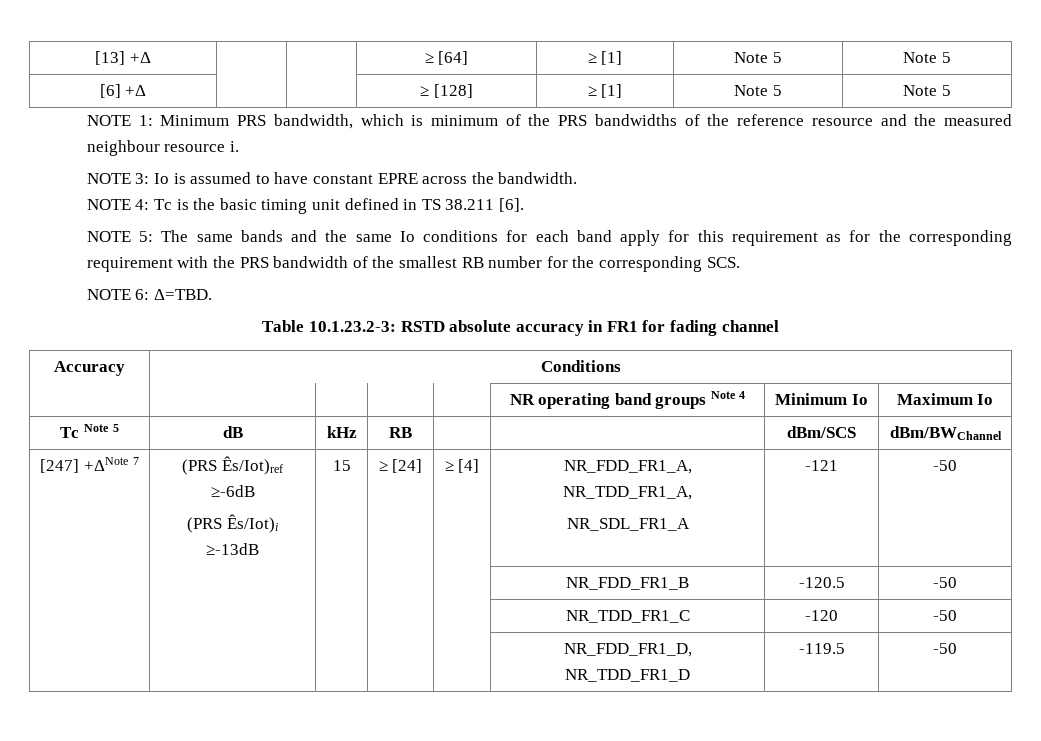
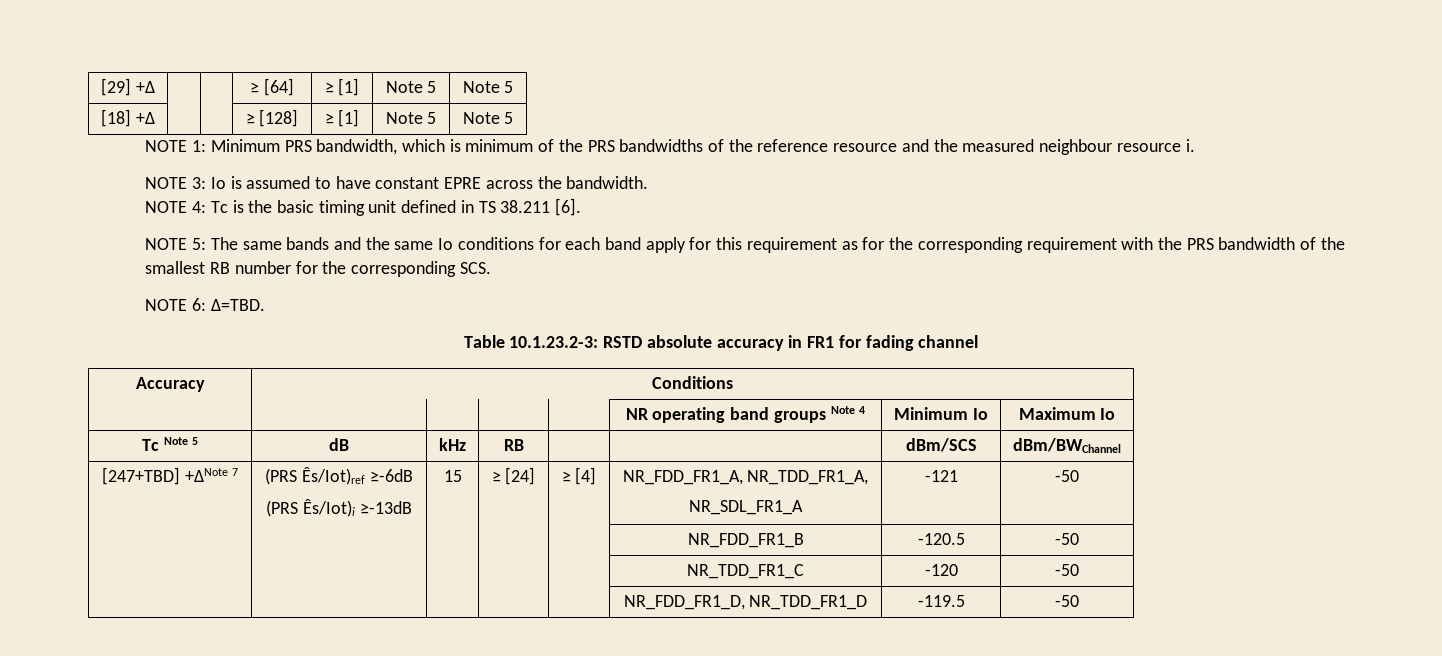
[95,51,126,65] [13] -> [101,78,132,96] [29]
[99,84,121,98] [6] -> [101,109,132,127] [18]
[40,459,80,473] [247] -> [101,467,180,485] [247+TBD]

